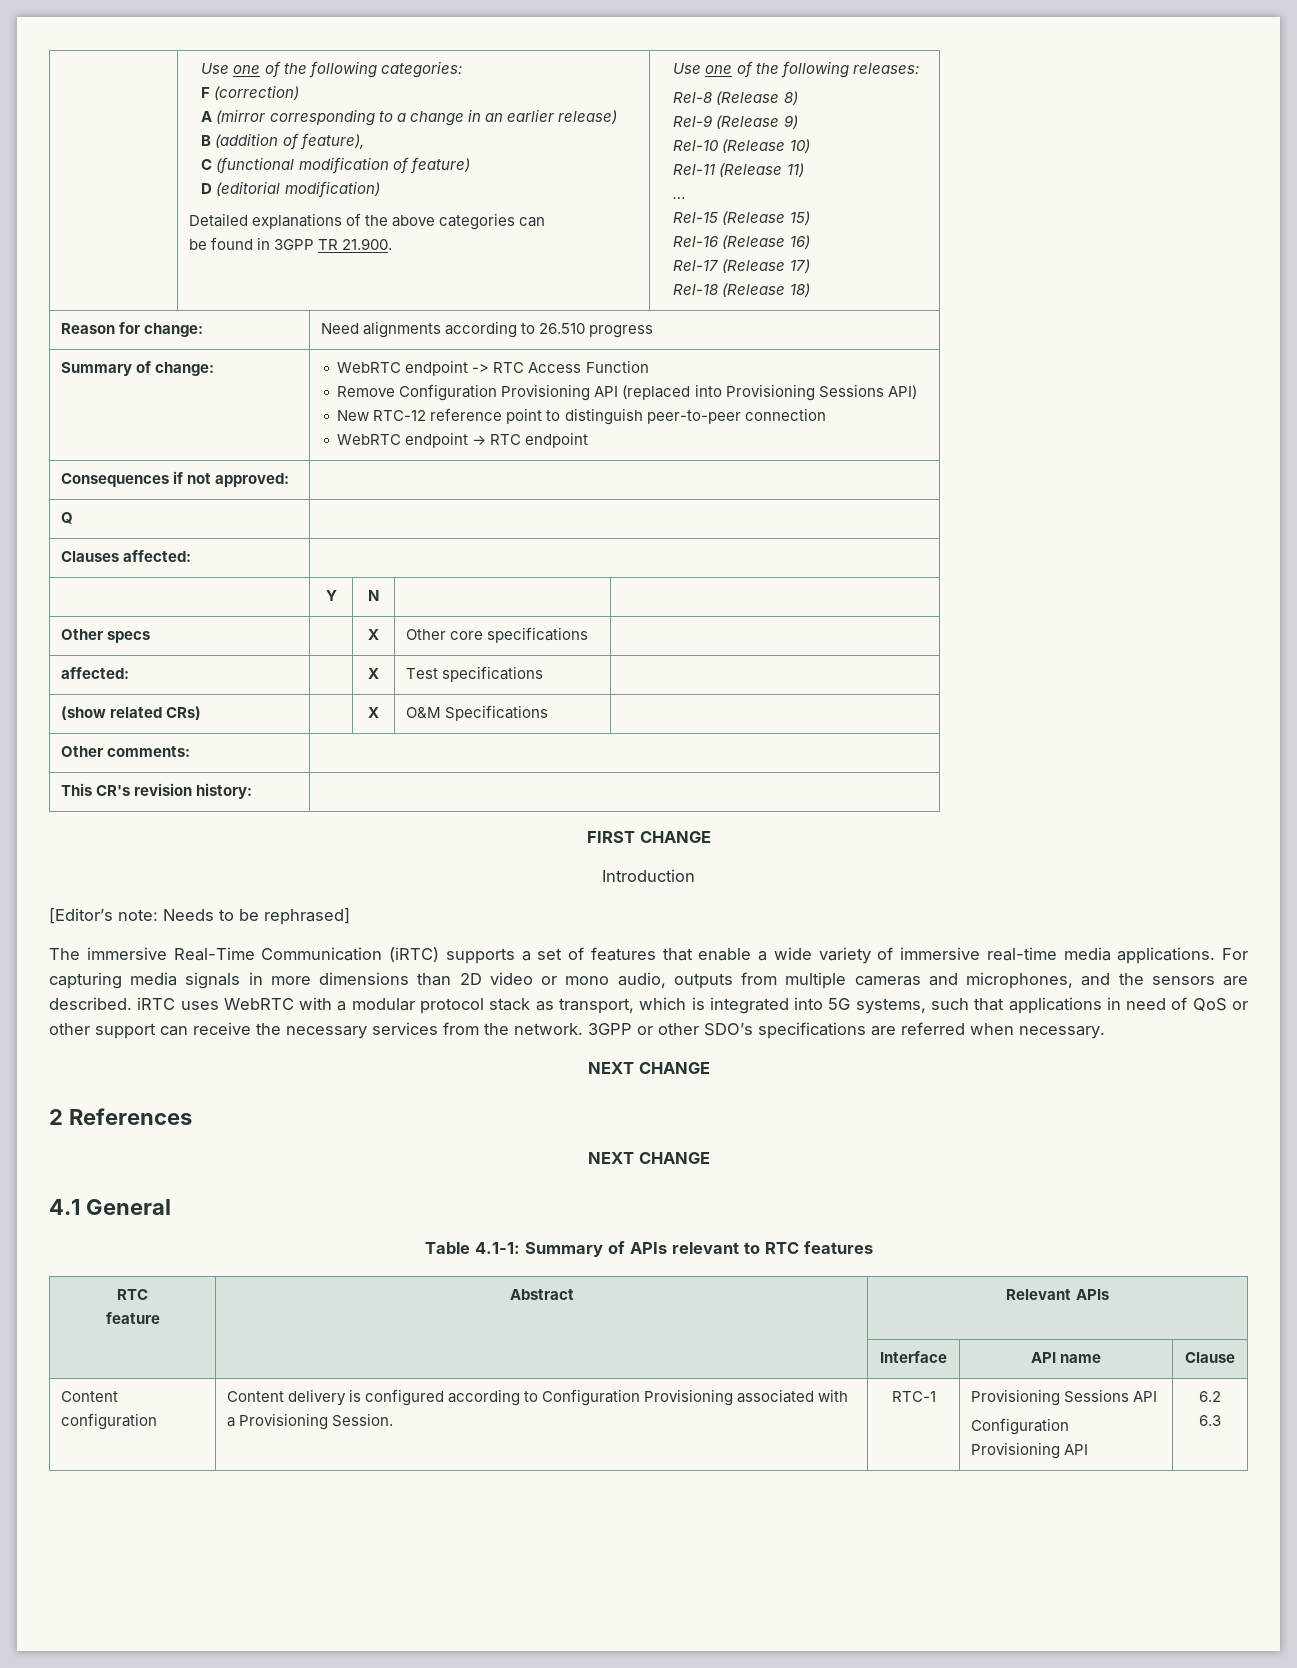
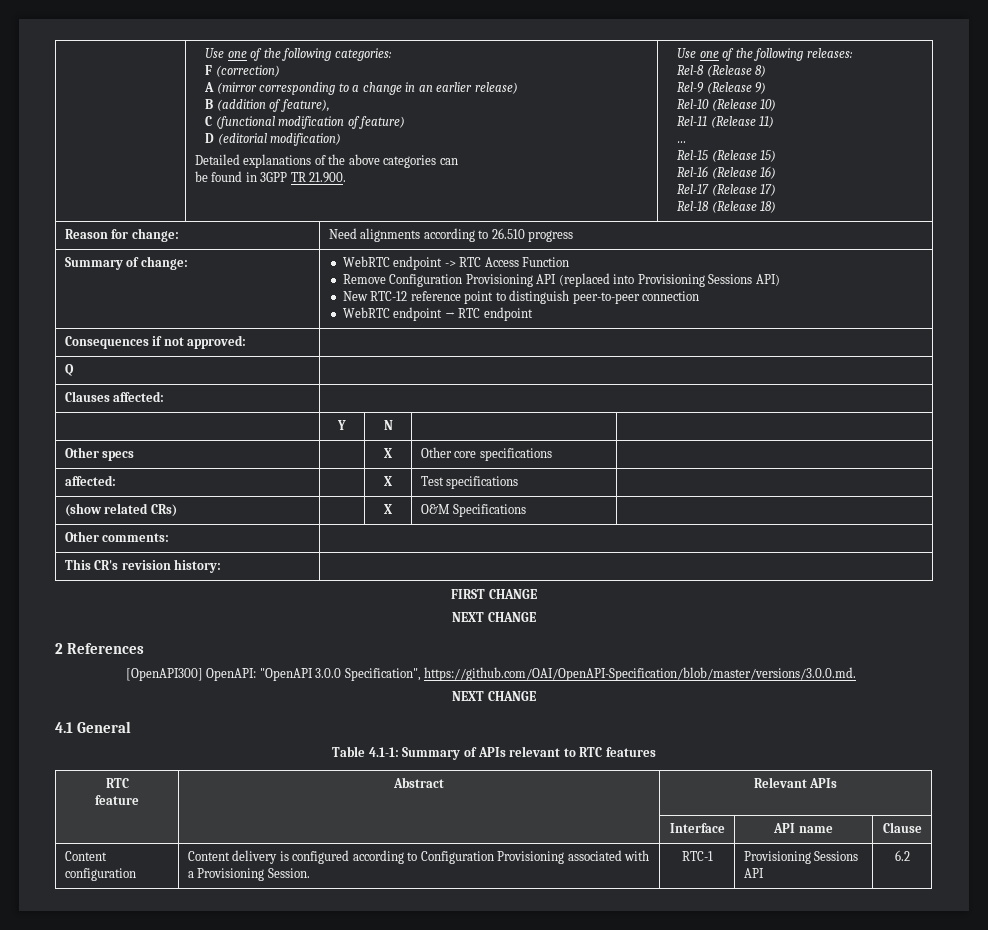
[602,869,695,882] [49,908,350,925] [49,947,1248,964] [49,972,1248,989] [49,997,1249,1014] [49,1022,1105,1039] [587,1062,710,1074] [49,1108,192,1125] Introduction // [Editor’s note: Needs to be rephrased] // The immersive Real-Time Communication (iRTC) supports a set of features that enable a wide variety of immersive real-time media applications. For capturing media signals in more dimensions than 2D video or mono audio, outputs from multiple cameras and microphones, and the sensors are described. iRTC uses WebRTC with a modular protocol stack as transport, which is integrated into 5G systems, such that applications in need of QoS or other support can receive the necessary services from the network. 3GPP or other SDO’s specifications are referred when necessary. // NEXT CHANGE // 2 References -> [452,612,536,622] [55,643,145,654] [125,667,857,681] NEXT CHANGE // 2 References // [OpenAPI300] OpenAPI: "OpenAPI 3.0.0 Specification", https://github.com/OAI/OpenAPI-Specification/blob/master/versions/3.0.0.md.
[970,1418,1069,1435] [970,1442,1088,1459] // Configuration Provisioning API -> (764, 873) none
[1199,1415,1221,1426] // 6.3 -> (910, 855) none

